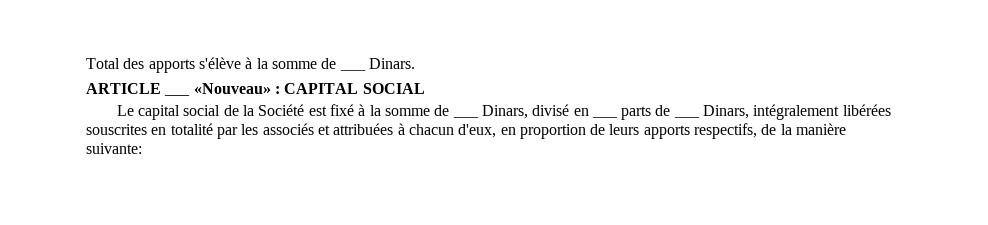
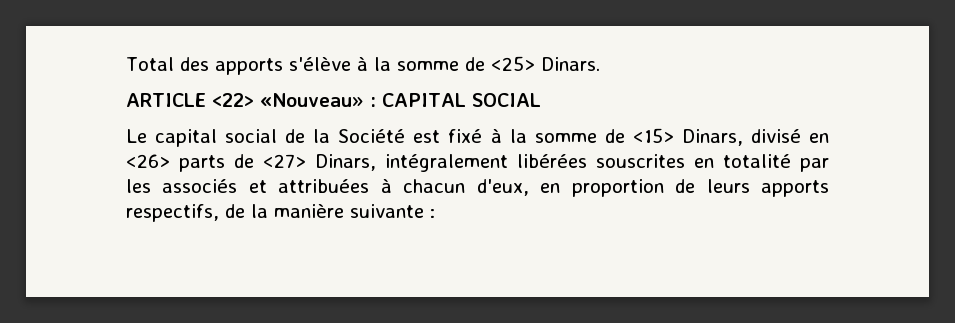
[339,69,366,71] ___ -> [490,56,535,71] <25>
[164,94,191,96] ___ -> [212,93,254,107] <22>
[452,116,479,118] ___ -> [632,128,674,143] <15>
[591,116,618,118] ___ -> [126,154,170,168] <26>
[673,116,700,118] ___ -> [263,154,306,168] <27>
[86,143,142,154] suivante: -> [350,204,435,218] suivante :

